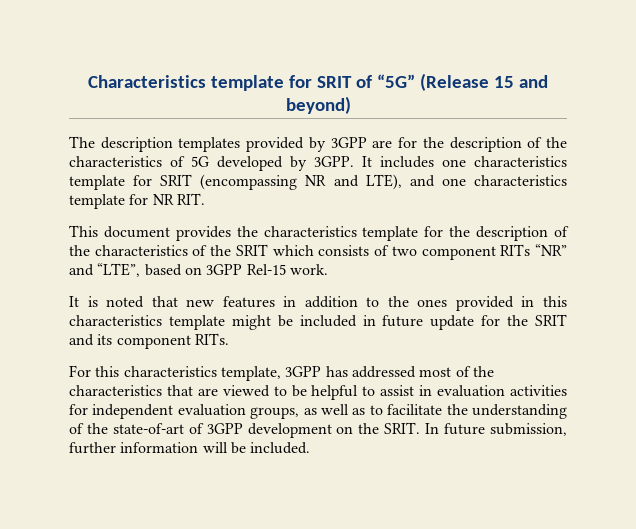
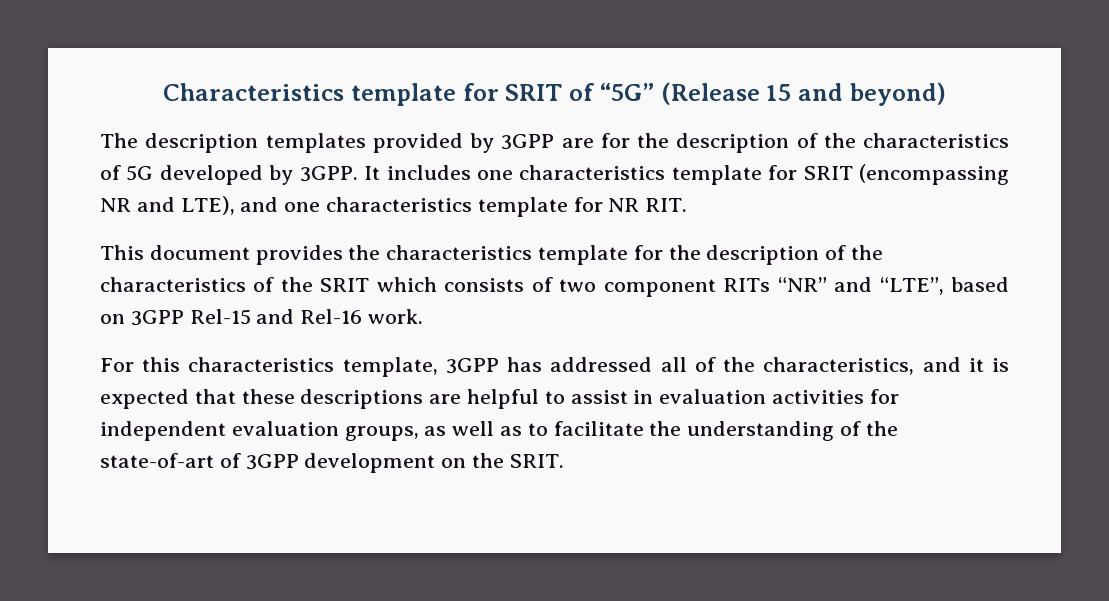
(286, 269) none -> [256,309,363,324] and Rel-16
[69,296,567,311] [69,314,567,330] [69,333,229,349] // It is noted that new features in addition to the ones provided in this characteristics template might be included in future update for the SRIT and its component RITs. -> (424, 316) none
[419,366,494,377] [69,385,307,397] most of the characteristics that are viewed to be -> [660,357,1010,375] [100,389,462,409] all of the characteristics, and it is expected that these descriptions are
[425,423,568,436] [69,442,311,454] In future submission, further information will be included. -> (564, 461) none

